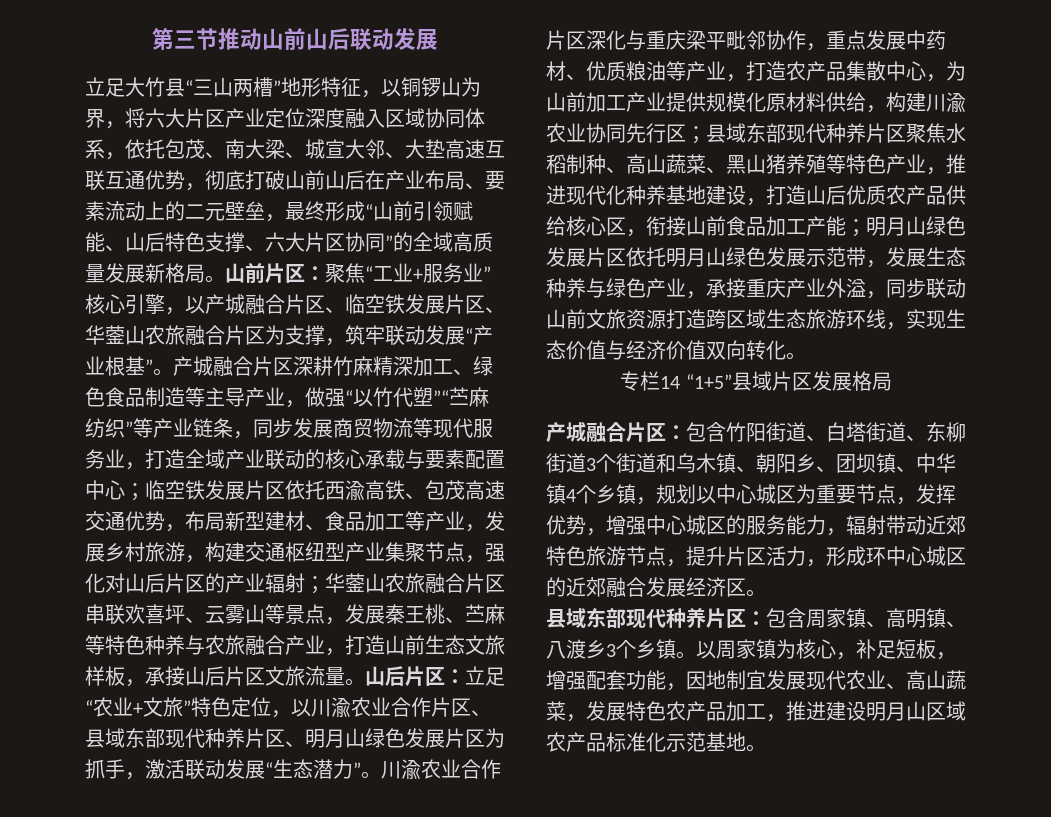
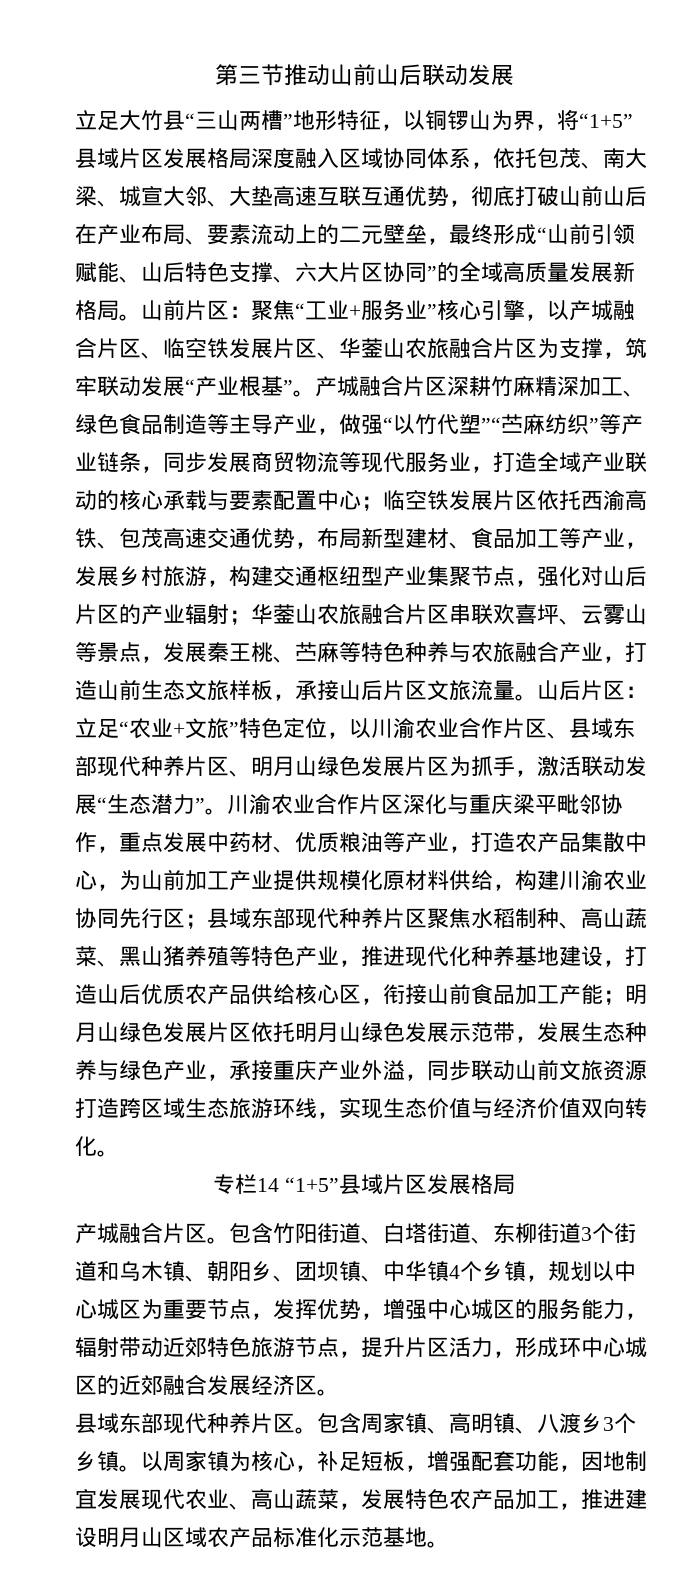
[145,108,305,128] 六大片区产业定位 -> [579,113,633,128] [75,148,251,169] “1+5”县域片区发展格局
[666,425,686,440] ： -> [207,1237,229,1244] 。
[746,611,766,626] ： -> [295,1427,317,1434] 。

